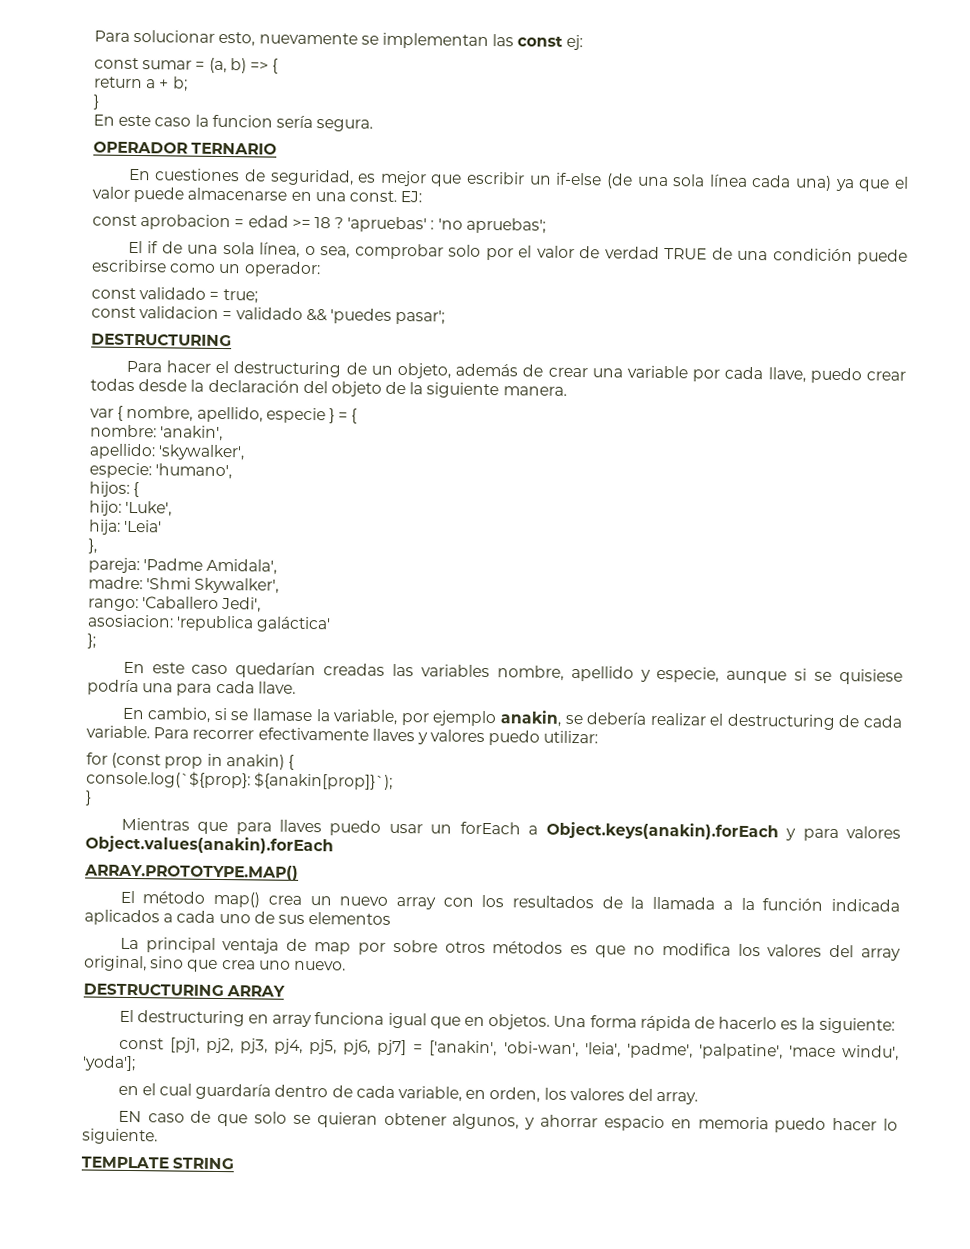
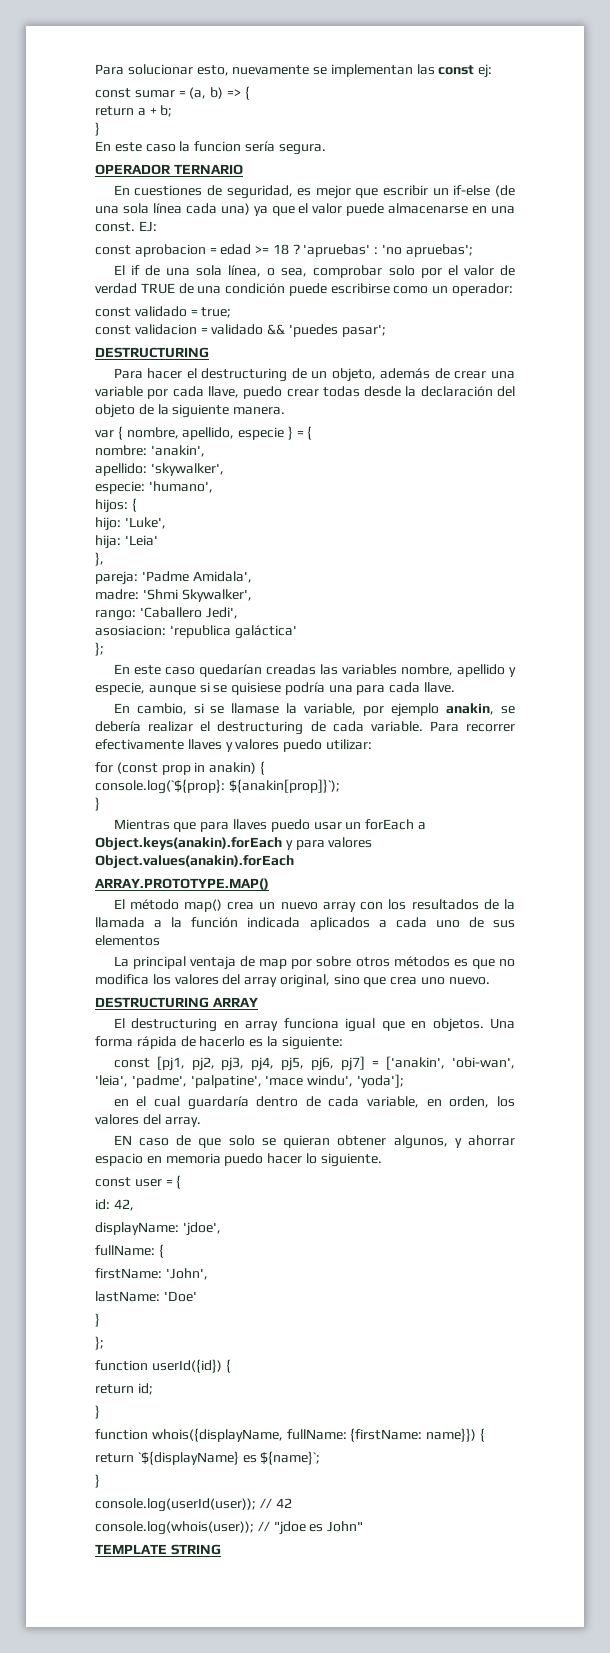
(158, 1136) none -> [95,1175,182,1189] [95,1199,134,1211] [95,1222,221,1236] [95,1244,164,1258] [95,1268,208,1280] [95,1291,197,1302] [95,1313,100,1327] [95,1336,104,1350] [95,1359,231,1373] [95,1383,153,1395] [95,1405,100,1419] [95,1428,485,1442] [95,1451,321,1465] [95,1474,100,1488] [95,1498,292,1512] [95,1521,364,1535] // const user = { // id: 42, // displayName: 'jdoe', // fullName: { // firstName: 'John', // lastName: 'Doe' // } // }; // function userId({id}) { // return id; // } // function whois({displayName, fullName: {firstName: name}}) { // return `${displayName} es ${name}`; // } // console.log(userId(user)); // 42 // console.log(whois(user)); // "jdoe es John"

